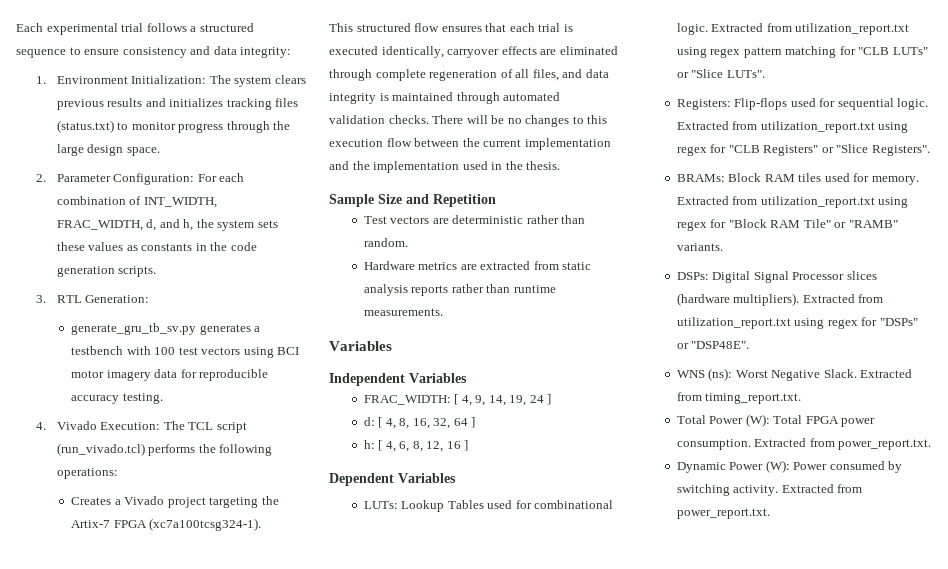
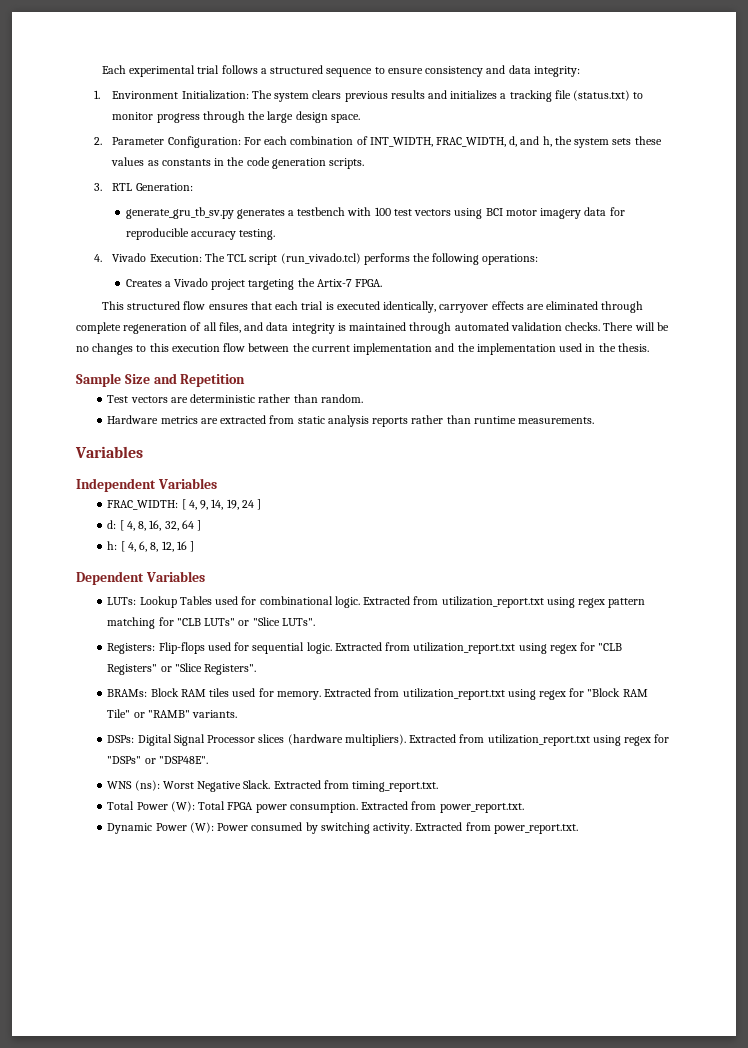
[226,98,299,110] tracking files -> [500,90,571,102] a tracking file
[113,518,262,531] FPGA (xc7a100tcsg324-1). -> [355,279,383,287] FPGA.

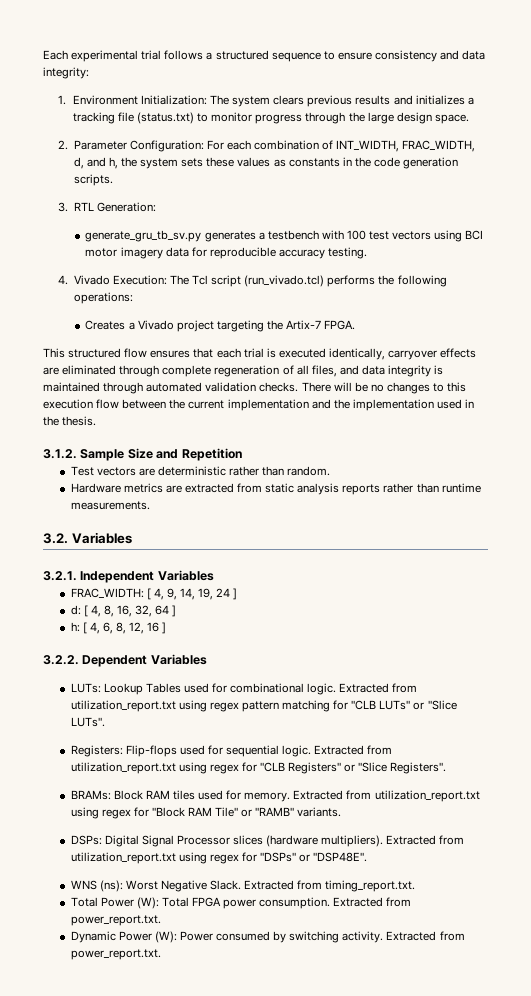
[227,254,247,262] TCL -> [191,275,208,285] Tcl
(649, 347) none -> [43,449,77,459] 3.1.2.
[75,446,143,458] Variables // -> [43,532,132,544] [43,571,77,581] 3.2. Variables // 3.2.1.
(195, 546) none -> [43,655,79,665] 3.2.2.

